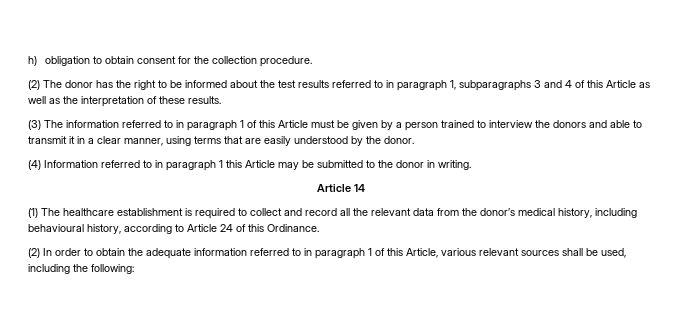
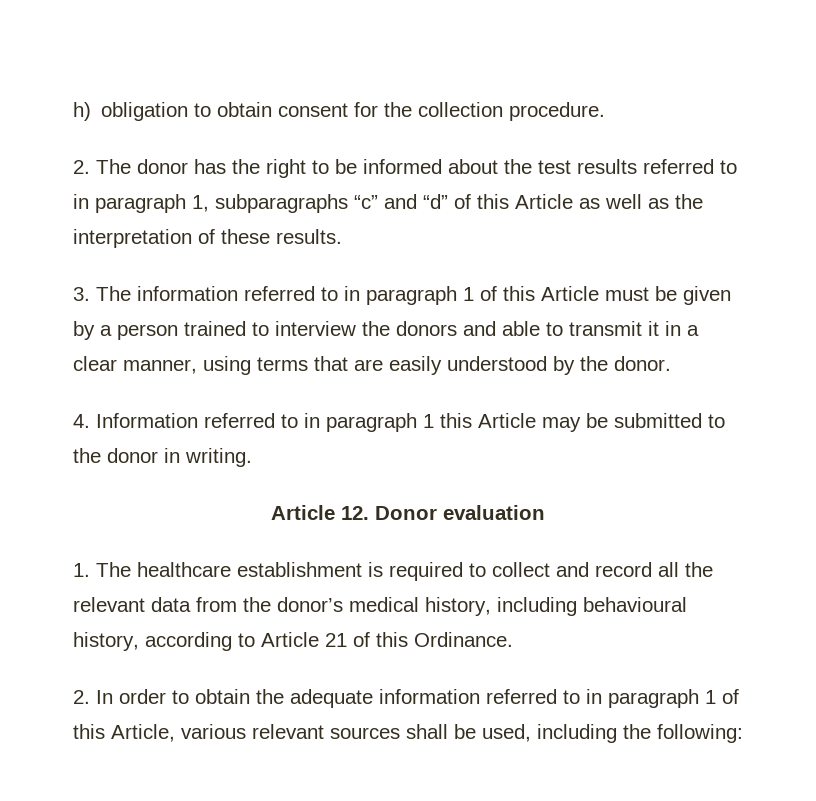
[28,80,40,90] (2) -> [73,160,90,174] 2.
[534,80,572,88] 3 and 4 -> [354,194,448,209] “c” and “d”
[28,120,41,130] (3) -> [73,287,90,301] 3.
[28,160,41,170] (4) -> [73,414,90,428] 4.
[353,184,365,192] [28,208,38,218] 14 // (1) -> [341,505,545,520] [73,563,90,577] 12. Donor evaluation // 1.
[220,224,233,232] 24 -> [325,633,347,647] 21
[28,248,40,258] (2) -> [73,690,90,704] 2.

